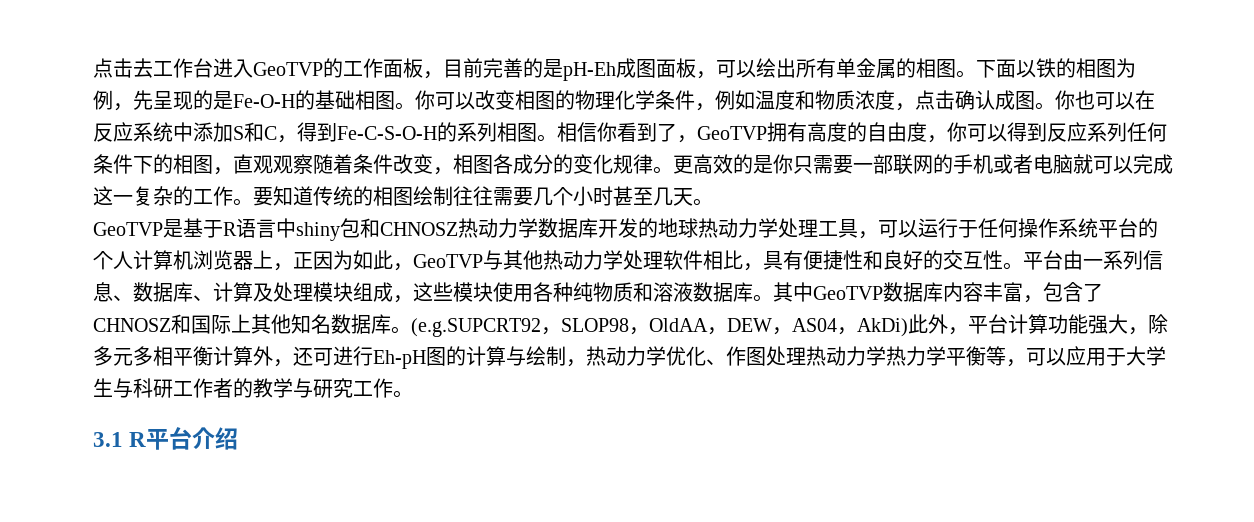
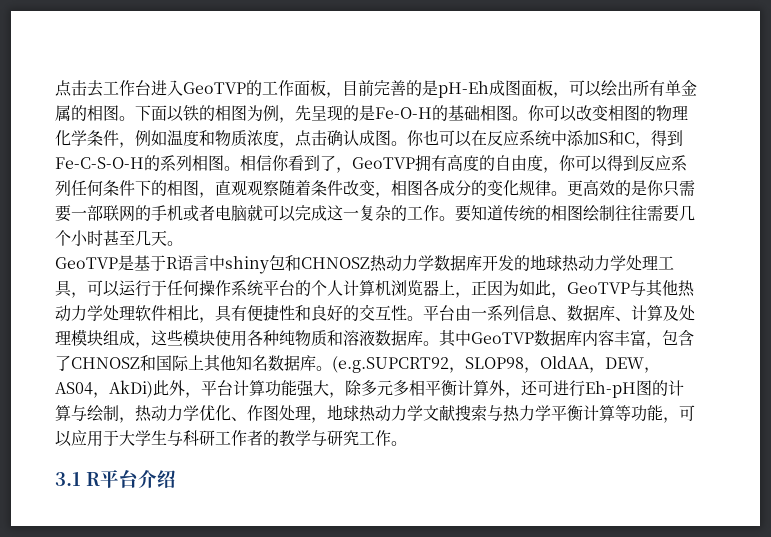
[806,346,1006,366] 热动力学热力学平衡等 -> [311,404,663,423] ，地球热动力学文献搜索与热力学平衡计算等功能

